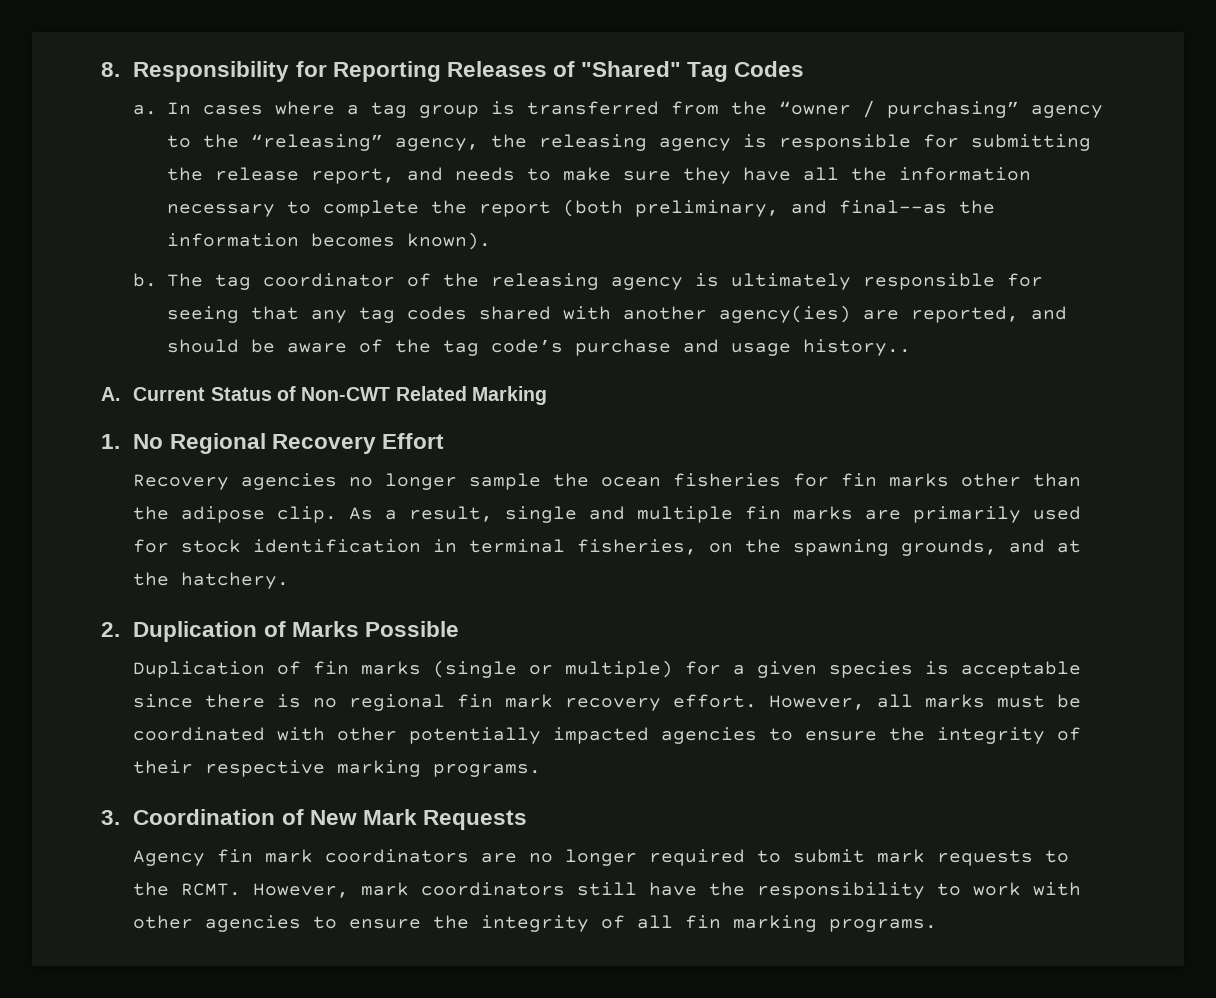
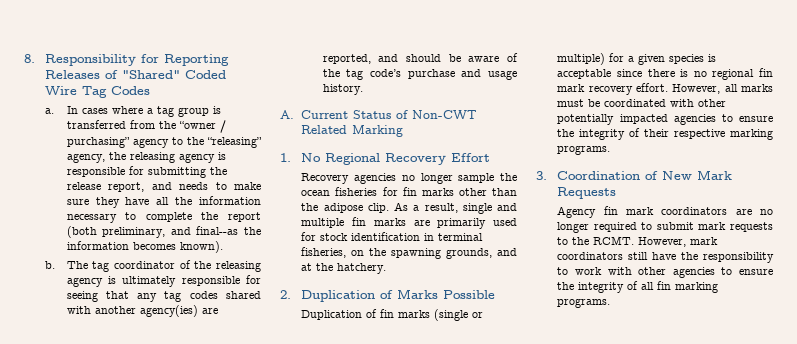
(681, 69) none -> [185,70,227,79] [45,86,78,95] Coded Wire
[803,339,912,356] history.. -> [322,84,363,95] history.

